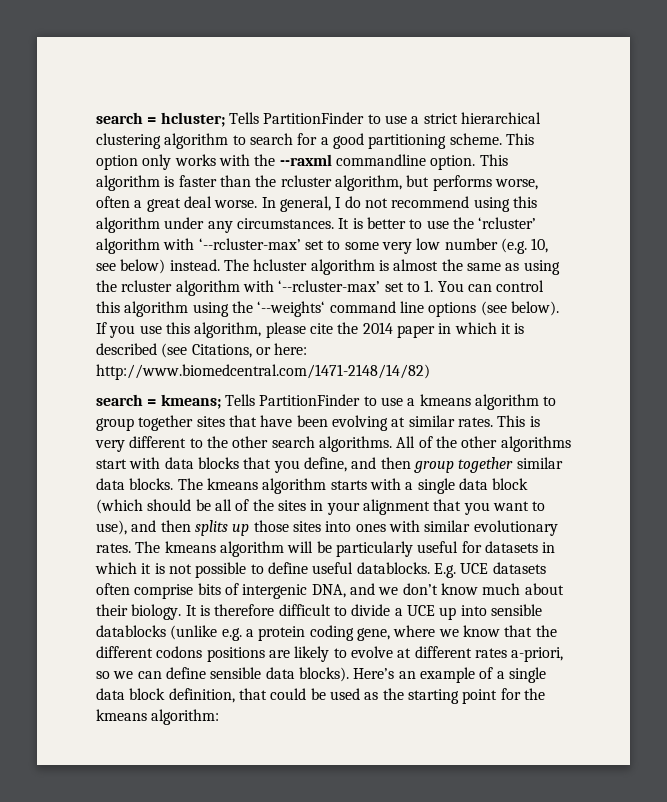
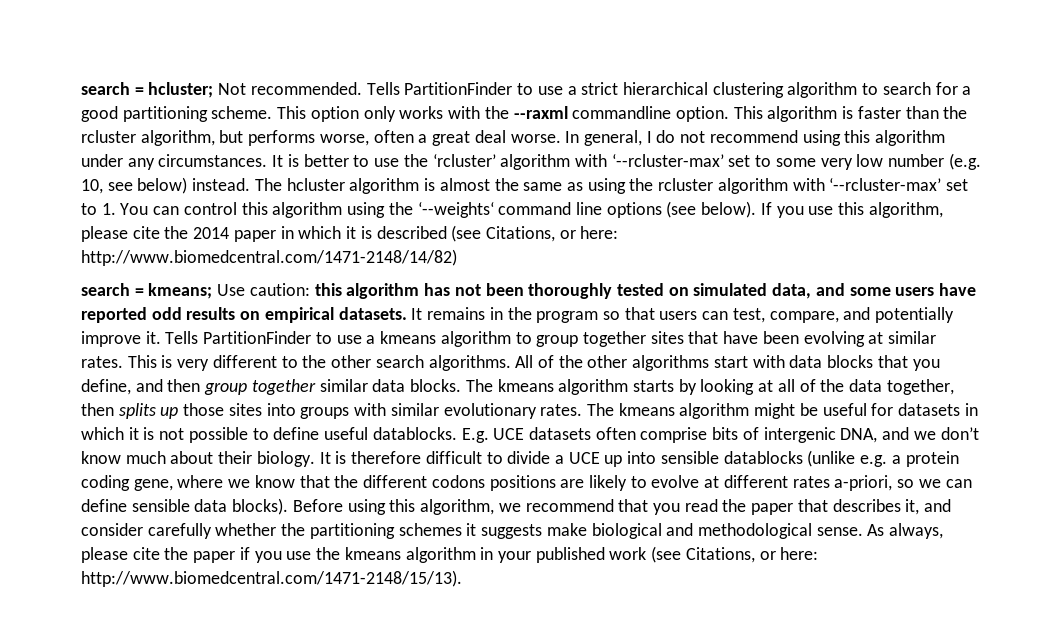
(225, 119) none -> [218,82,362,95] Not recommended.
(221, 401) none -> [217,283,977,299] [81,307,955,323] [81,331,161,347] Use caution: this algorithm has not been thoroughly tested on simulated data, and some users have reported odd results on empirical datasets. It remains in the program so that users can test, compare, and potentially improve it.
[369,478,529,494] [96,499,546,515] [96,520,157,535] with a single data block (which should be all of the sites in your alignment that you want to use), and -> [678,379,954,395] by looking at all of the data together,
[355,524,386,532] ones -> [300,407,350,419] groups
[287,541,413,557] will be particularly -> [754,403,818,419] might be
[353,667,546,683] [96,688,545,704] [96,709,220,725] Here’s an example of a single data block definition, that could be used as the starting point for the kmeans algorithm: -> [292,499,952,515] [81,523,944,539] [81,546,819,563] [81,570,462,587] Before using this algorithm, we recommend that you read the paper that describes it, and consider carefully whether the partitioning schemes it suggests make biological and methodological sense. As always, please cite the paper if you use the kmeans algorithm in your published work (see Citations, or here: http://www.biomedcentral.com/1471-2148/15/13).

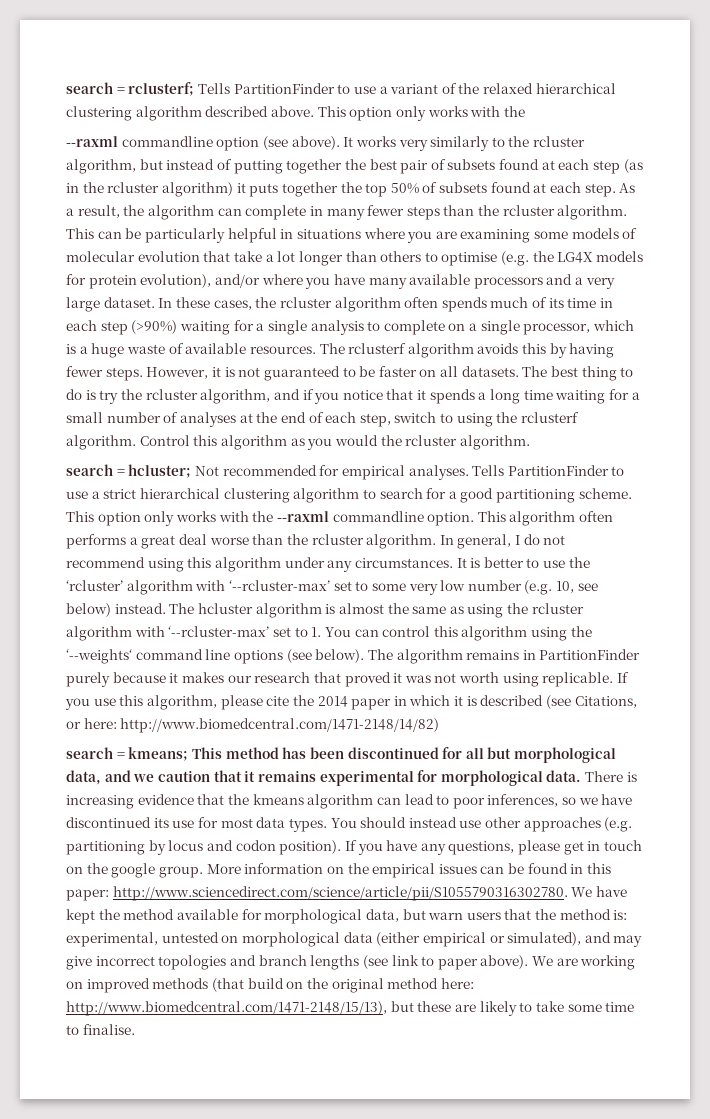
[81,82,362,98] search = hcluster; Not recommended. -> [66,82,616,96] [66,106,525,121] [66,136,586,151] [66,159,643,174] [66,182,636,197] [66,205,628,220] [66,228,638,243] [66,251,644,266] [66,274,615,289] [66,297,614,312] [66,320,635,335] [66,343,615,358] [66,366,634,381] [66,389,640,404] [66,412,580,427] [66,435,530,450] [66,464,469,480] search = rclusterf; Tells PartitionFinder to use a variant of the relaxed hierarchical clustering algorithm described above. This option only works with the // --raxml commandline option (see above). It works very similarly to the rcluster algorithm, but instead of putting together the best pair of subsets found at each step (as in the rcluster algorithm) it puts together the top 50% of subsets found at each step. As a result, the algorithm can complete in many fewer steps than the rcluster algorithm. This can be particularly helpful in situations where you are examining some models of molecular evolution that take a lot longer than others to optimise (e.g. the LG4X models for protein evolution), and/or where you have many available processors and a very large dataset. In these cases, the rcluster algorithm often spends much of its time in each step (>90%) waiting for a single analysis to complete on a single processor, which is a huge waste of available resources. The rclusterf algorithm avoids this by having fewer steps. However, it is not guaranteed to be faster on all datasets. The best thing to do is try the rcluster algorithm, and if you notice that it spends a long time waiting for a small number of analyses at the end of each step, switch to using the rclusterf algorithm. Control this algorithm as you would the rcluster algorithm. // search = hcluster; Not recommended for empirical analyses.
[842,106,968,119] [81,130,561,146] is faster than the rcluster algorithm, but performs worse, often a great deal worse. -> [579,511,614,522] [66,534,437,549] often performs a great deal worse than the rcluster algorithm.
(757, 209) none -> [367,649,641,664] [66,672,614,687] The algorithm remains in PartitionFinder purely because it makes our research that proved it was not worth using replicable.
[217,283,977,299] [81,307,955,323] [81,331,937,347] [81,355,940,371] [81,379,954,395] [81,403,978,419] [81,427,979,443] [81,450,959,467] [81,475,972,491] [81,498,952,515] [81,523,944,539] [81,546,819,563] [81,570,462,587] Use caution: this algorithm has not been thoroughly tested on simulated data, and some users have reported odd results on empirical datasets. It remains in the program so that users can test, compare, and potentially improve it. Tells PartitionFinder to use a kmeans algorithm to group together sites that have been evolving at similar rates. This is very different to the other search algorithms. All of the other algorithms start with data blocks that you define, and then group together similar data blocks. The kmeans algorithm starts by looking at all of the data together, then splits up those sites into groups with similar evolutionary rates. The kmeans algorithm might be useful for datasets in which it is not possible to define useful datablocks. E.g. UCE datasets often comprise bits of intergenic DNA, and we don’t know much about their biology. It is therefore difficult to divide a UCE up into sensible datablocks (unlike e.g. a protein coding gene, where we know that the different codons positions are likely to evolve at different rates a-priori, so we can define sensible data blocks). Before using this algorithm, we recommend that you read the paper that describes it, and consider carefully whether the partitioning schemes it suggests make biological and methodological sense. As always, please cite the paper if you use the kmeans algorithm in your published work (see Citations, or here: http://www.biomedcentral.com/1471-2148/15/13). -> [191,747,617,763] [66,770,637,786] [66,794,633,809] [66,817,633,832] [66,840,643,855] [66,863,612,878] [66,886,627,901] [66,909,628,924] [66,932,643,947] [66,955,636,970] [66,978,474,993] [66,1001,635,1016] [66,1024,135,1035] This method has been discontinued for all but morphological data, and we caution that it remains experimental for morphological data. There is increasing evidence that the kmeans algorithm can lead to poor inferences, so we have discontinued its use for most data types. You should instead use other approaches (e.g. partitioning by locus and codon position). If you have any questions, please get in touch on the google group. More information on the empirical issues can be found in this paper: http://www.sciencedirect.com/science/article/pii/S1055790316302780. We have kept the method available for morphological data, but warn users that the method is: experimental, untested on morphological data (either empirical or simulated), and may give incorrect topologies and branch lengths (see link to paper above). We are working on improved methods (that build on the original method here: http://www.biomedcentral.com/1471-2148/15/13), but these are likely to take some time to finalise.

